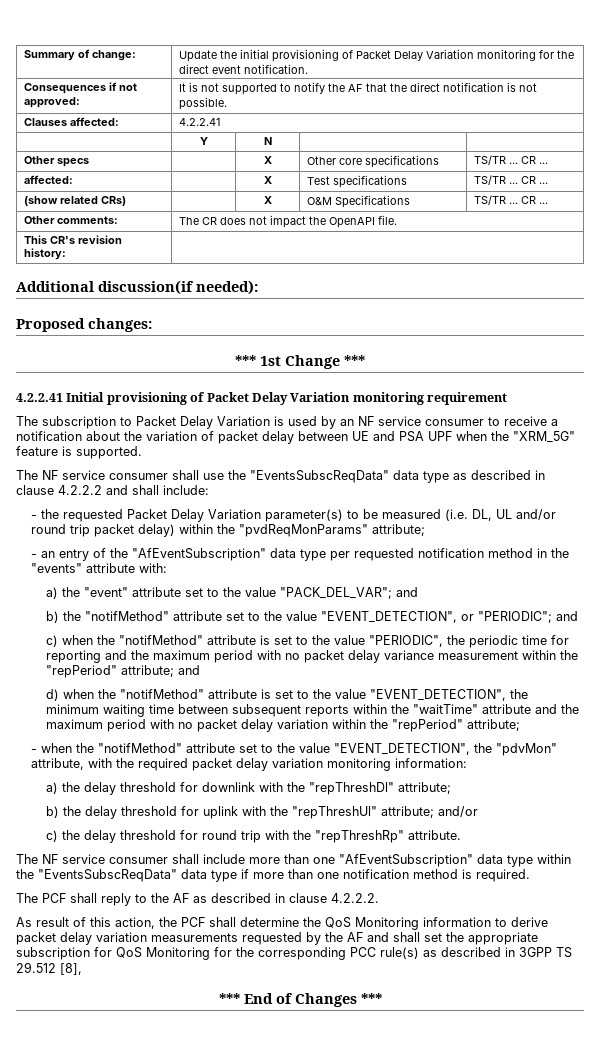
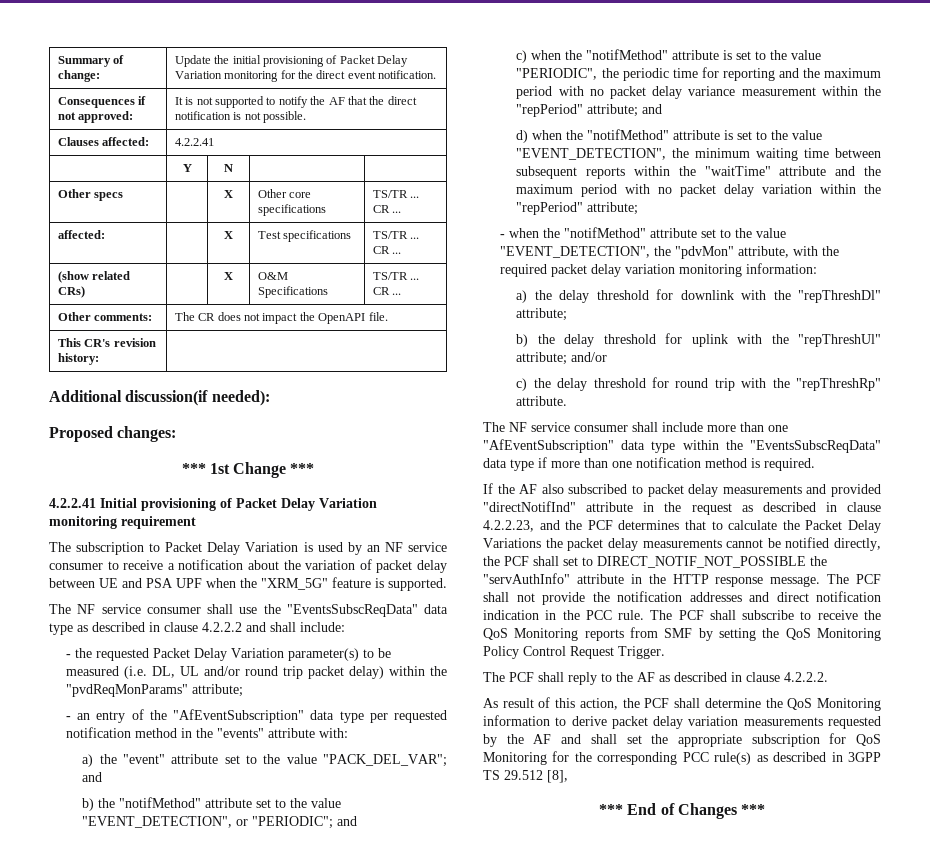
(530, 875) none -> [483,483,881,497] [483,501,881,515] [483,520,881,533] [483,537,881,551] [483,556,827,568] [483,573,881,587] [483,591,881,605] [483,610,881,620] [483,627,881,641] [483,646,665,659] // If the AF also subscribed to packet delay measurements and provided "directNotifInd" attribute in the request as described in clause 4.2.2.23, and the PCF determines that to calculate the Packet Delay Variations the packet delay measurements cannot be notified directly, the PCF shall set to DIRECT_NOTIF_NOT_POSSIBLE the "servAuthInfo" attribute in the HTTP response message. The PCF shall not provide the notification addresses and direct notification indication in the PCC rule. The PCF shall subscribe to receive the QoS Monitoring reports from SMF by setting the QoS Monitoring Policy Control Request Trigger.

